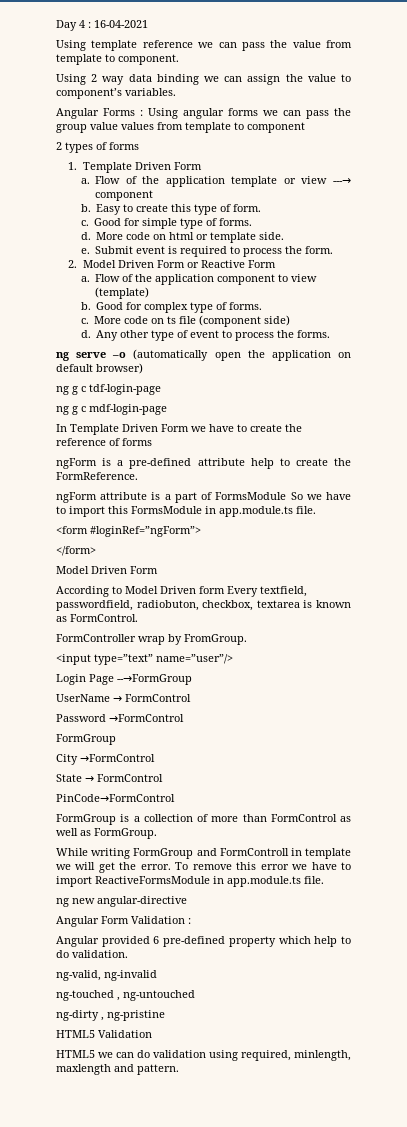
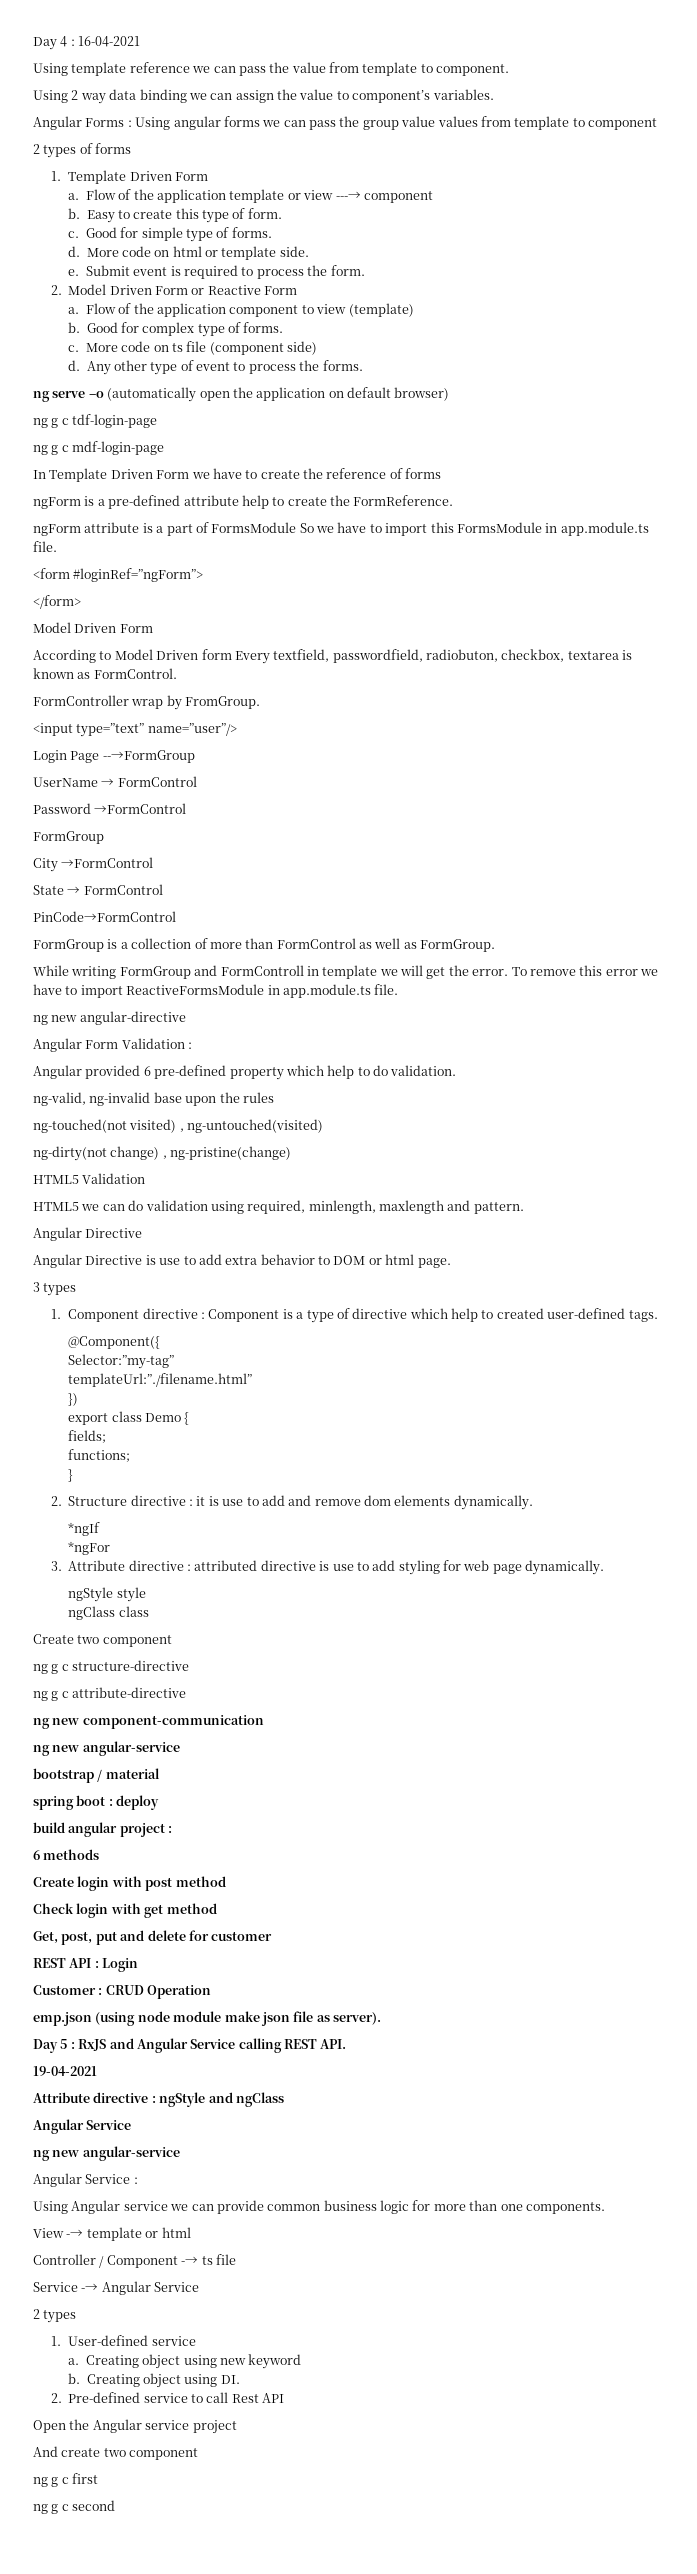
[56,990,195,1001] [56,1010,165,1021] // ng-touched , ng-untouched // ng-dirty , ng-pristine -> [153,1092,274,1106] [33,1119,324,1133] [33,1146,292,1161] base upon the rules // ng-touched(not visited) , ng-untouched(visited) // ng-dirty(not change) , ng-pristine(change)
(179, 1069) none -> [33,1227,143,1241] [33,1254,451,1268] [33,1282,77,1296] [50,1308,658,1323] [68,1336,161,1349] [68,1354,175,1369] [68,1373,253,1387] [68,1393,79,1406] [68,1411,190,1425] [68,1430,107,1443] [68,1449,131,1462] [68,1469,74,1482] [50,1495,533,1510] [68,1522,101,1536] [68,1541,111,1555] [50,1560,605,1575] [68,1587,146,1602] [68,1606,149,1620] [33,1634,172,1647] [33,1660,190,1674] [33,1687,187,1701] [33,1715,264,1729] [33,1741,180,1756] [33,1768,160,1783] [33,1795,160,1810] [33,1822,173,1837] [33,1849,100,1860] [33,1876,226,1891] [33,1903,217,1918] [33,1930,273,1945] [33,1958,139,1972] [33,1985,212,1999] [33,2011,381,2026] [33,2038,347,2053] [33,2066,97,2076] [33,2092,284,2107] [33,2119,132,2134] [33,2146,180,2161] [33,2173,138,2187] [33,2200,605,2214] [33,2227,191,2241] [33,2254,236,2268] [33,2281,200,2295] [33,2309,77,2323] [50,2335,196,2346] [68,2354,302,2369] [68,2373,240,2388] [50,2392,285,2403] [33,2419,237,2434] [33,2446,199,2460] [33,2473,99,2487] [33,2500,116,2514] // Angular Directive // Angular Directive is use to add extra behavior to DOM or html page. // 3 types // 1. Component directive : Component is a type of directive which help to created user-defined tags. // @Component({ // Selector:”my-tag” // templateUrl:”./filename.html” // }) // export class Demo { // fields; // functions; // } // 2. Structure directive : it is use to add and remove dom elements dynamically. // *ngIf // *ngFor // 3. Attribute directive : attributed directive is use to add styling for web page dynamically. // ngStyle style // ngClass class // Create two component // ng g c structure-directive // ng g c attribute-directive // ng new component-communication // ng new angular-service // bootstrap / material // spring boot : deploy // build angular project : // 6 methods // Create login with post method // Check login with get method // Get, post, put and delete for customer // REST API : Login // Customer : CRUD Operation // emp.json (using node module make json file as server). // Day 5 : RxJS and Angular Service calling REST API. // 19-04-2021 // Attribute directive : ngStyle and ngClass // Angular Service // ng new angular-service // Angular Service : // Using Angular service we can provide common business logic for more than one components. // View -→ template or html // Controller / Component -→ ts file // Service -→ Angular Service // 2 types // 1. User-defined service // a. Creating object using new keyword // b. Creating object using DI. // 2. Pre-defined service to call Rest API // Open the Angular service project // And create two component // ng g c first // ng g c second

